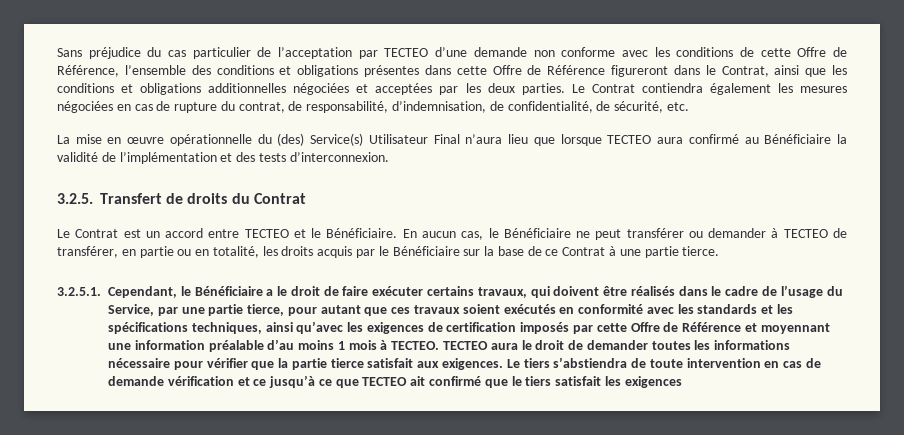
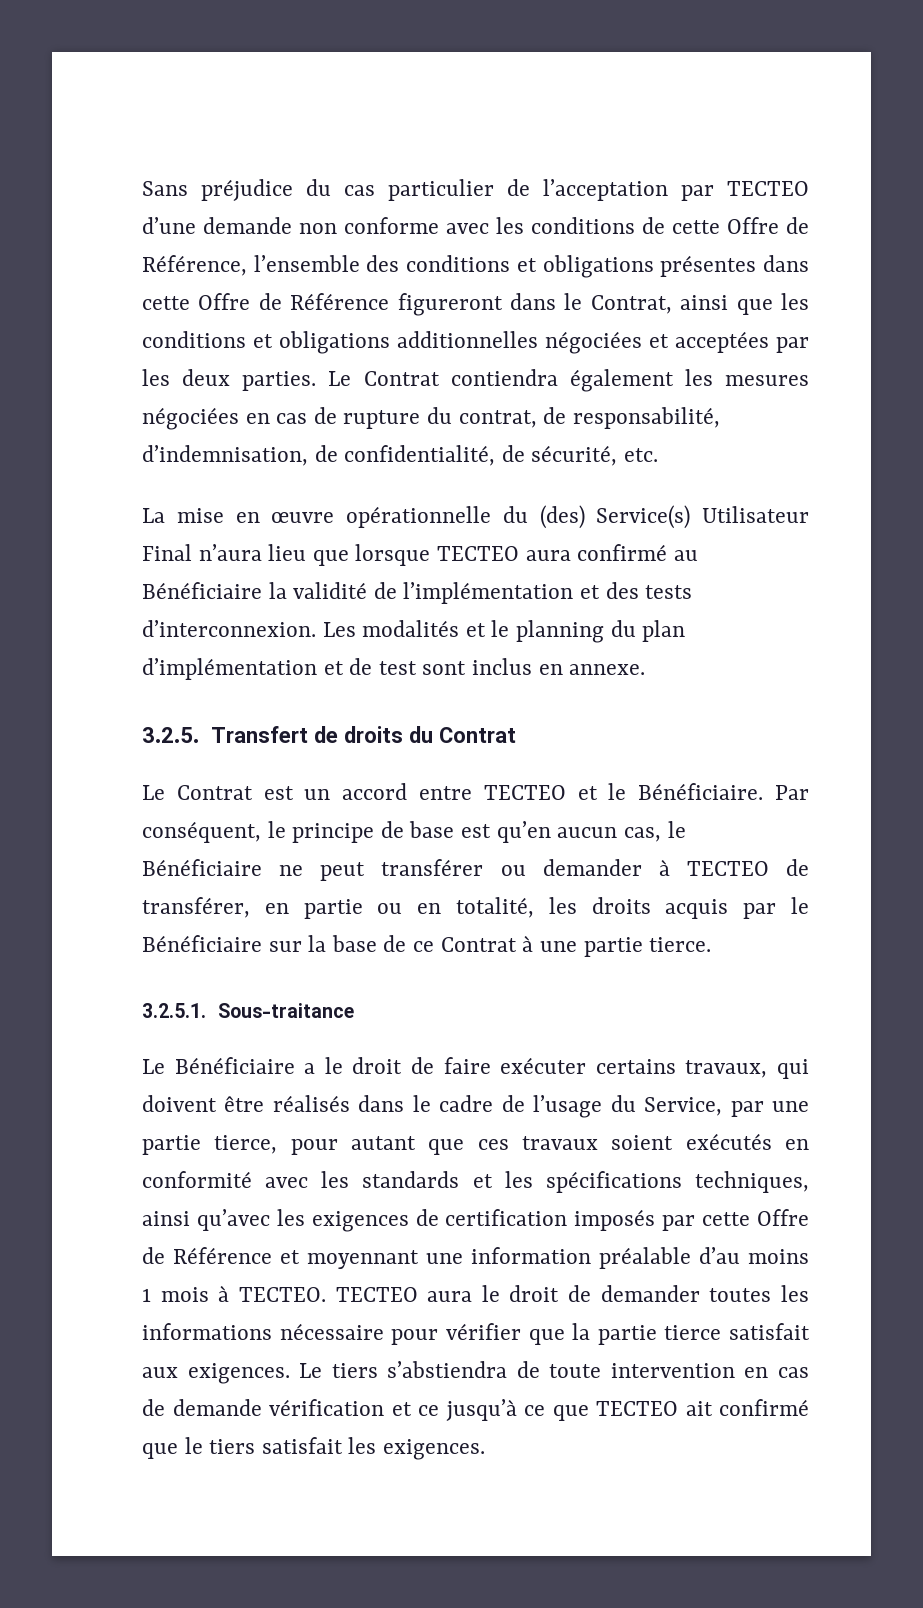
(389, 157) none -> [322,620,686,643] [142,658,646,680] Les modalités et le planning du plan d’implémentation et de test sont inclus en annexe.
[402,229,417,238] En -> [775,785,809,800] [142,821,551,843] Par conséquent, le principe de base est qu’en
[108,286,191,298] Cependant, le -> [218,1003,355,1018] [142,1059,165,1074] Sous-traitance // Le
[624,376,682,388] exigences -> [383,1439,486,1460] exigences.

